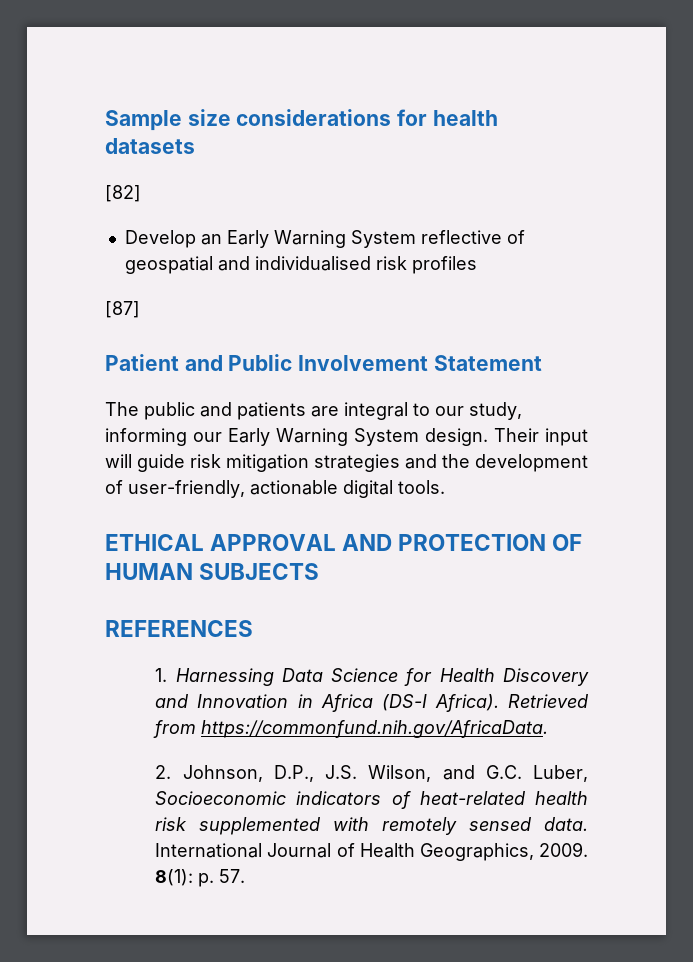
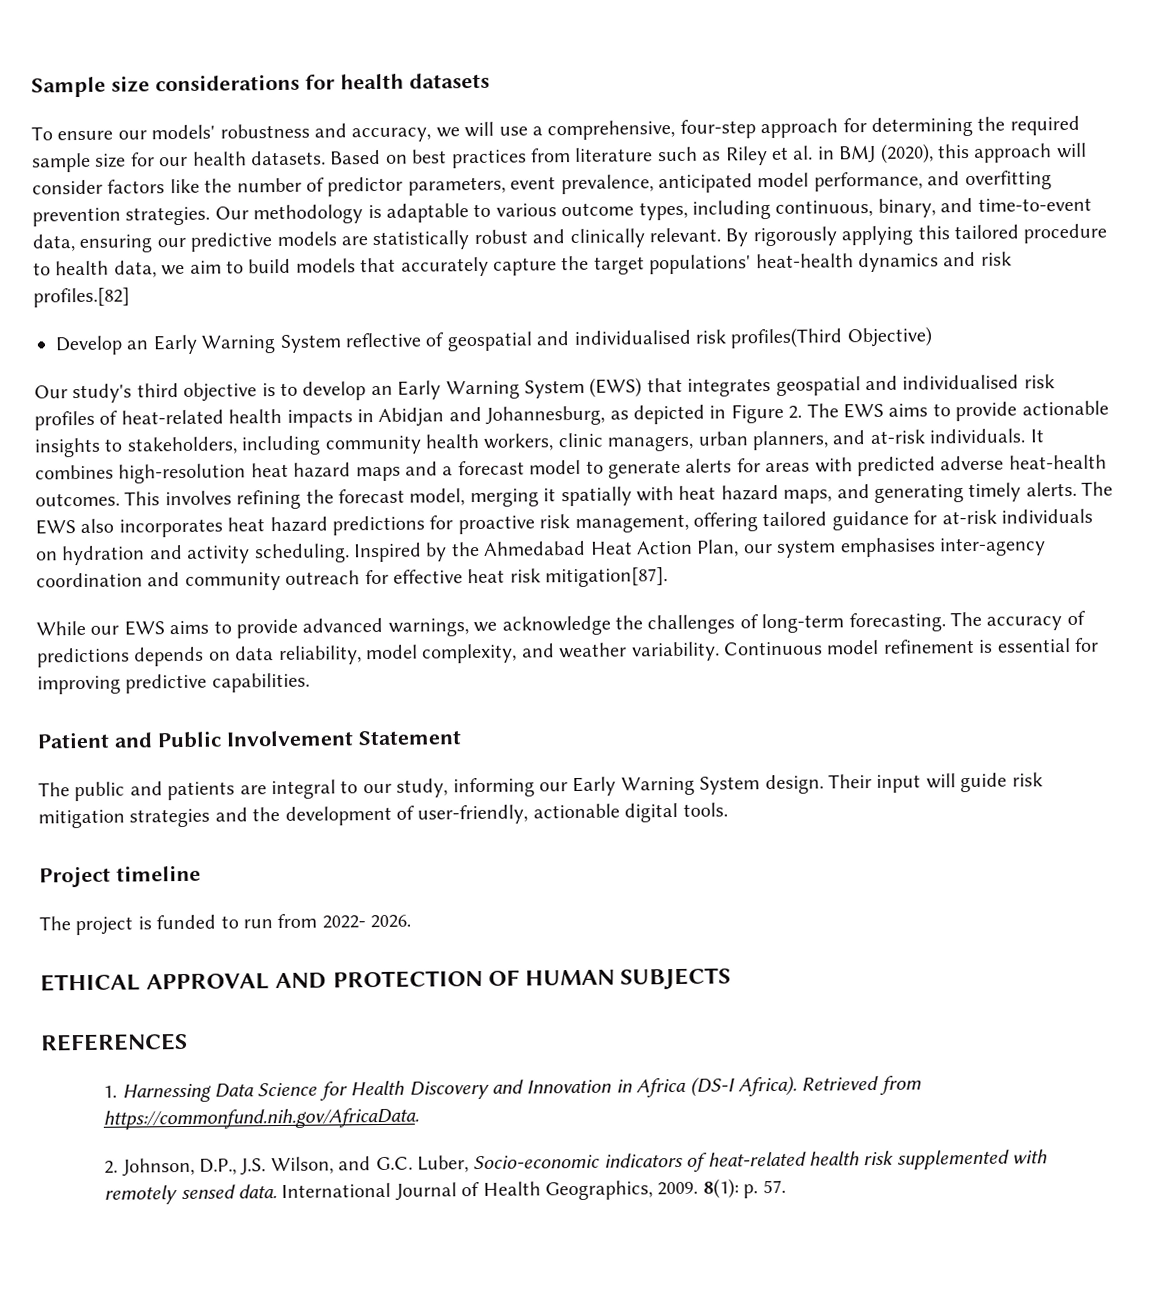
[105,185,141,202] [82] -> [31,115,1080,143] [31,142,1087,173] [32,170,1052,197] [32,197,1092,227] [32,223,1108,254] [33,251,1012,278] [33,287,130,308] To ensure our models' robustness and accuracy, we will use a comprehensive, four-step approach for determining the required sample size for our health datasets. Based on best practices from literature such as Riley et al. in BMJ (2020), this approach will consider factors like the number of predictor parameters, event prevalence, anticipated model performance, and overfitting prevention strategies. Our methodology is adaptable to various outcome types, including continuous, binary, and time-to-event data, ensuring our predictive models are statistically robust and clinically relevant. By rigorously applying this tailored procedure to health data, we aim to build models that accurately capture the target populations' heat-health dynamics and risk profiles.[82]
[411,256,477,274] [105,301,140,318] profiles // [87] -> [730,326,932,349] [34,374,1055,404] [34,400,1109,431] [34,428,1044,458] [35,454,1107,484] [35,481,1114,510] [35,508,1093,538] [36,537,1046,566] [36,567,669,591] [36,610,1086,639] [37,637,1099,668] [37,672,310,695] profiles(Third Objective) // Our study's third objective is to develop an Early Warning System (EWS) that integrates geospatial and individualised risk profiles of heat-related health impacts in Abidjan and Johannesburg, as depicted in Figure 2. The EWS aims to provide actionable insights to stakeholders, including community health workers, clinic managers, urban planners, and at-risk individuals. It combines high-resolution heat hazard maps and a forecast model to generate alerts for areas with predicted adverse heat-health outcomes. This involves refining the forecast model, merging it spatially with heat hazard maps, and generating timely alerts. The EWS also incorporates heat hazard predictions for proactive risk management, offering tailored guidance for at-risk individuals on hydration and activity scheduling. Inspired by the Ahmedabad Heat Action Plan, our system emphasises inter-agency coordination and community outreach for effective heat risk mitigation[87]. // While our EWS aims to provide advanced warnings, we acknowledge the challenges of long-term forecasting. The accuracy of predictions depends on data reliability, model complexity, and weather variability. Continuous model refinement is essential for improving predictive capabilities.
(445, 487) none -> [39,864,201,888] [39,913,412,936] // Project timeline // The project is funded to run from 2022- 2026.
[155,791,287,805] Socioeconomic -> [473,1154,601,1170] Socio-economic

